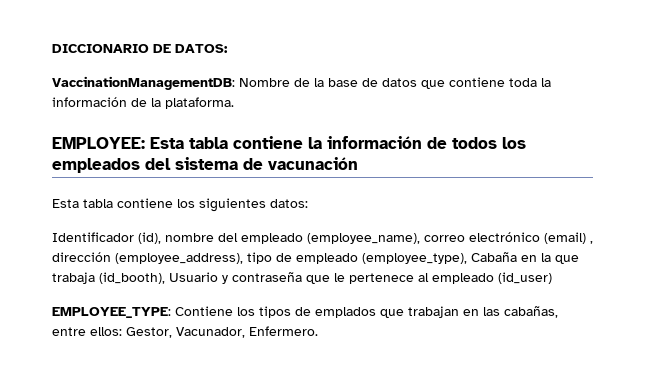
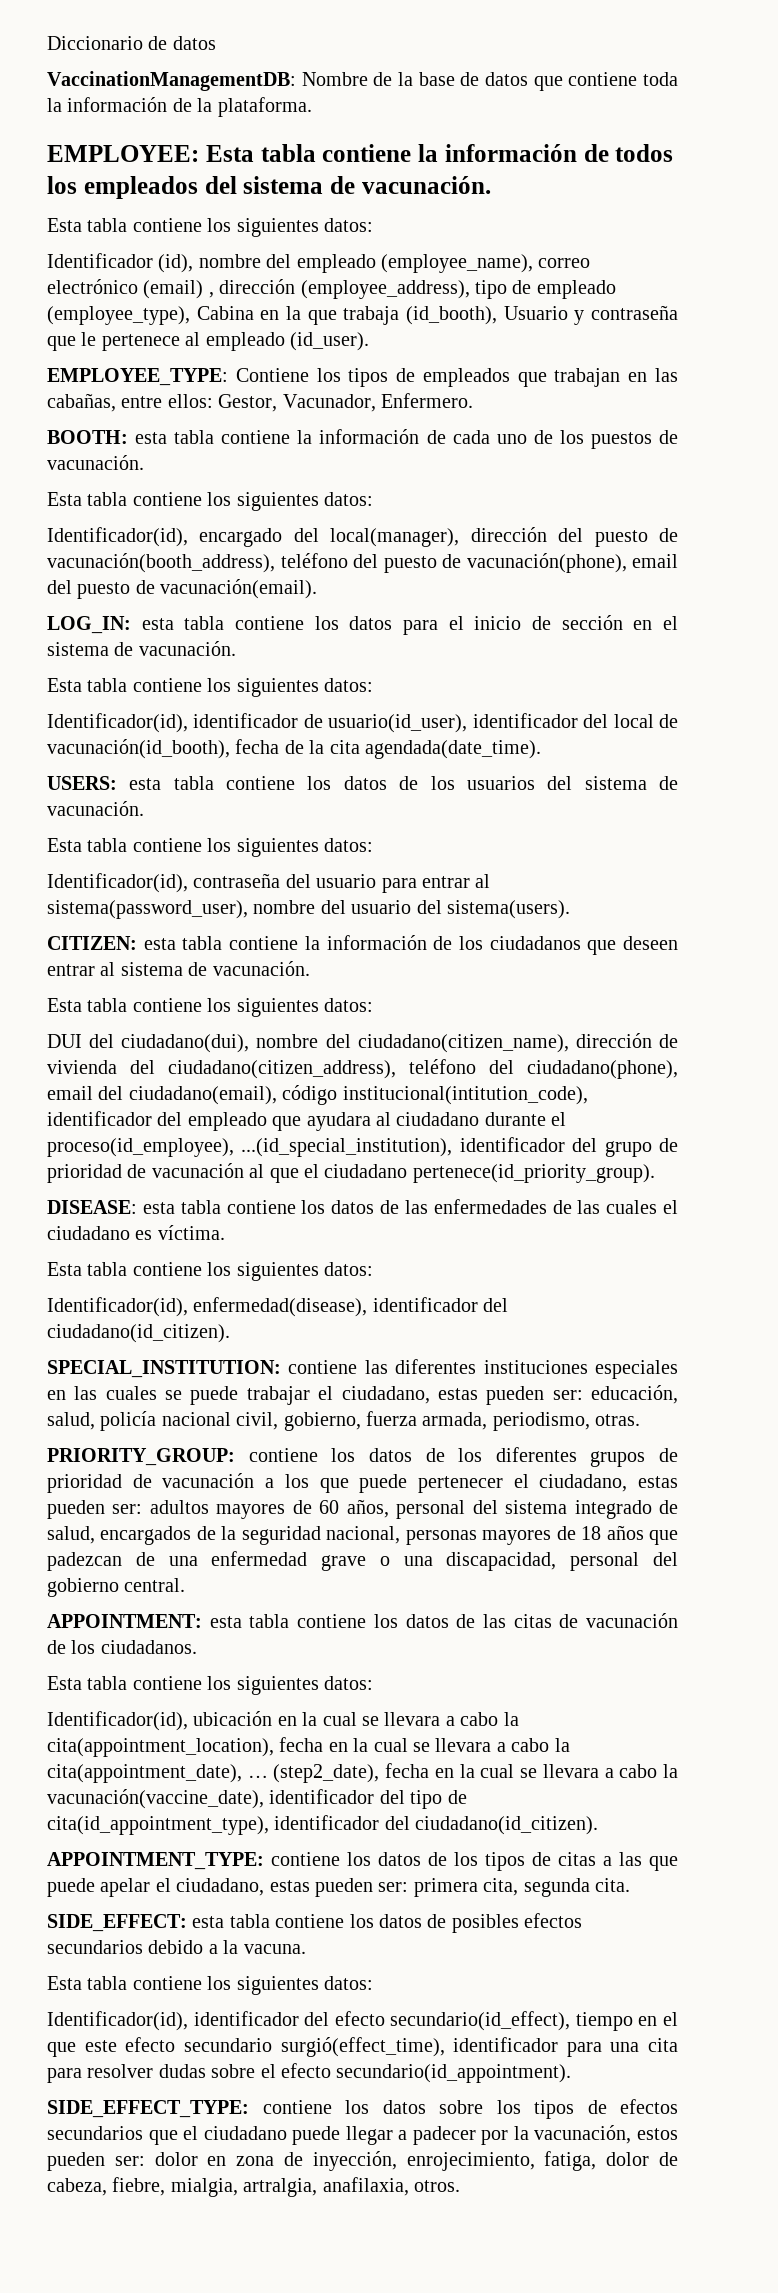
[52,44,228,53] DICCIONARIO DE DATOS: -> [47,36,216,50] Diccionario de datos
[268,157,358,170] vacunación -> [361,176,491,194] vacunación.
[471,252,517,262] Cabaña -> [196,306,254,320] Cabina
[498,272,552,284] (id_user) -> [290,332,369,351] (id_user).
[315,307,376,318] emplados -> [422,368,510,387] empleados
(318, 331) none -> [47,429,678,449] [47,455,144,470] [47,492,373,511] [47,527,679,547] [47,553,678,573] [47,579,318,599] [47,615,678,635] [47,641,236,656] [47,678,373,697] [47,713,679,733] [47,739,541,759] [47,776,679,790] [47,801,144,816] [47,838,373,857] [47,873,491,893] [47,900,570,919] [47,935,678,955] [47,961,310,976] [47,998,373,1017] [47,1033,678,1053] [47,1059,678,1079] [47,1085,588,1105] [47,1111,567,1131] [47,1137,678,1157] [47,1163,655,1183] [47,1199,679,1214] [47,1225,225,1240] [47,1262,373,1281] [47,1297,509,1317] [47,1324,230,1343] [47,1359,678,1379] [47,1385,679,1405] [47,1411,641,1431] [47,1447,678,1467] [47,1473,678,1493] [47,1499,678,1519] [47,1525,679,1545] [47,1551,678,1571] [47,1578,186,1597] [47,1613,678,1628] [47,1640,197,1654] [47,1676,373,1695] [47,1711,519,1731] [47,1737,570,1757] [47,1763,679,1783] [47,1789,467,1809] [47,1815,599,1835] [47,1852,678,1871] [47,1878,630,1897] [47,1913,583,1933] [47,1940,306,1954] [47,1976,373,1995] [47,2011,678,2031] [47,2037,678,2057] [47,2063,572,2083] [47,2099,678,2119] [47,2125,679,2145] [47,2151,678,2171] [47,2177,460,2197] // BOOTH: esta tabla contiene la información de cada uno de los puestos de vacunación. // Esta tabla contiene los siguientes datos: // Identificador(id), encargado del local(manager), dirección del puesto de vacunación(booth_address), teléfono del puesto de vacunación(phone), email del puesto de vacunación(email). // LOG_IN: esta tabla contiene los datos para el inicio de sección en el sistema de vacunación. // Esta tabla contiene los siguientes datos: // Identificador(id), identificador de usuario(id_user), identificador del local de vacunación(id_booth), fecha de la cita agendada(date_time). // USERS: esta tabla contiene los datos de los usuarios del sistema de vacunación. // Esta tabla contiene los siguientes datos: // Identificador(id), contraseña del usuario para entrar al sistema(password_user), nombre del usuario del sistema(users). // CITIZEN: esta tabla contiene la información de los ciudadanos que deseen entrar al sistema de vacunación. // Esta tabla contiene los siguientes datos: // DUI del ciudadano(dui), nombre del ciudadano(citizen_name), dirección de vivienda del ciudadano(citizen_address), teléfono del ciudadano(phone), email del ciudadano(email), código institucional(intitution_code), identificador del empleado que ayudara al ciudadano durante el proceso(id_employee), ...(id_special_institution), identificador del grupo de prioridad de vacunación al que el ciudadano pertenece(id_priority_group). // DISEASE: esta tabla contiene los datos de las enfermedades de las cuales el ciudadano es víctima. // Esta tabla contiene los siguientes datos: // Identificador(id), enfermedad(disease), identificador del ciudadano(id_citizen). // SPECIAL_INSTITUTION: contiene las diferentes instituciones especiales en las cuales se puede trabajar el ciudadano, estas pueden ser: educación, salud, policía nacional civil, gobierno, fuerza armada, periodismo, otras. // PRIORITY_GROUP: contiene los datos de los diferentes grupos de prioridad de vacunación a los que puede pertenecer el ciudadano, estas pueden ser: adultos mayores de 60 años, personal del sistema integrado de salud, encargados de la seguridad nacional, personas mayores de 18 años que padezcan de una enfermedad grave o una discapacidad, personal del gobierno central. // APPOINTMENT: esta tabla contiene los datos de las citas de vacunación de los ciudadanos. // Esta tabla contiene los siguientes datos: // Identificador(id), ubicación en la cual se llevara a cabo la cita(appointment_location), fecha en la cual se llevara a cabo la cita(appointment_date), … (step2_date), fecha en la cual se llevara a cabo la vacunación(vaccine_date), identificador del tipo de cita(id_appointment_type), identificador del ciudadano(id_citizen). // APPOINTMENT_TYPE: contiene los datos de los tipos de citas a las que puede apelar el ciudadano, estas pueden ser: primera cita, segunda cita. // SIDE_EFFECT: esta tabla contiene los datos de posibles efectos secundarios debido a la vacuna. // Esta tabla contiene los siguientes datos: // Identificador(id), identificador del efecto secundario(id_effect), tiempo en el que este efecto secundario surgió(effect_time), identificador para una cita para resolver dudas sobre el efecto secundario(id_appointment). // SIDE_EFFECT_TYPE: contiene los datos sobre los tipos de efectos secundarios que el ciudadano puede llegar a padecer por la vacunación, estos pueden ser: dolor en zona de inyección, enrojecimiento, fatiga, dolor de cabeza, fiebre, mialgia, artralgia, anafilaxia, otros.

